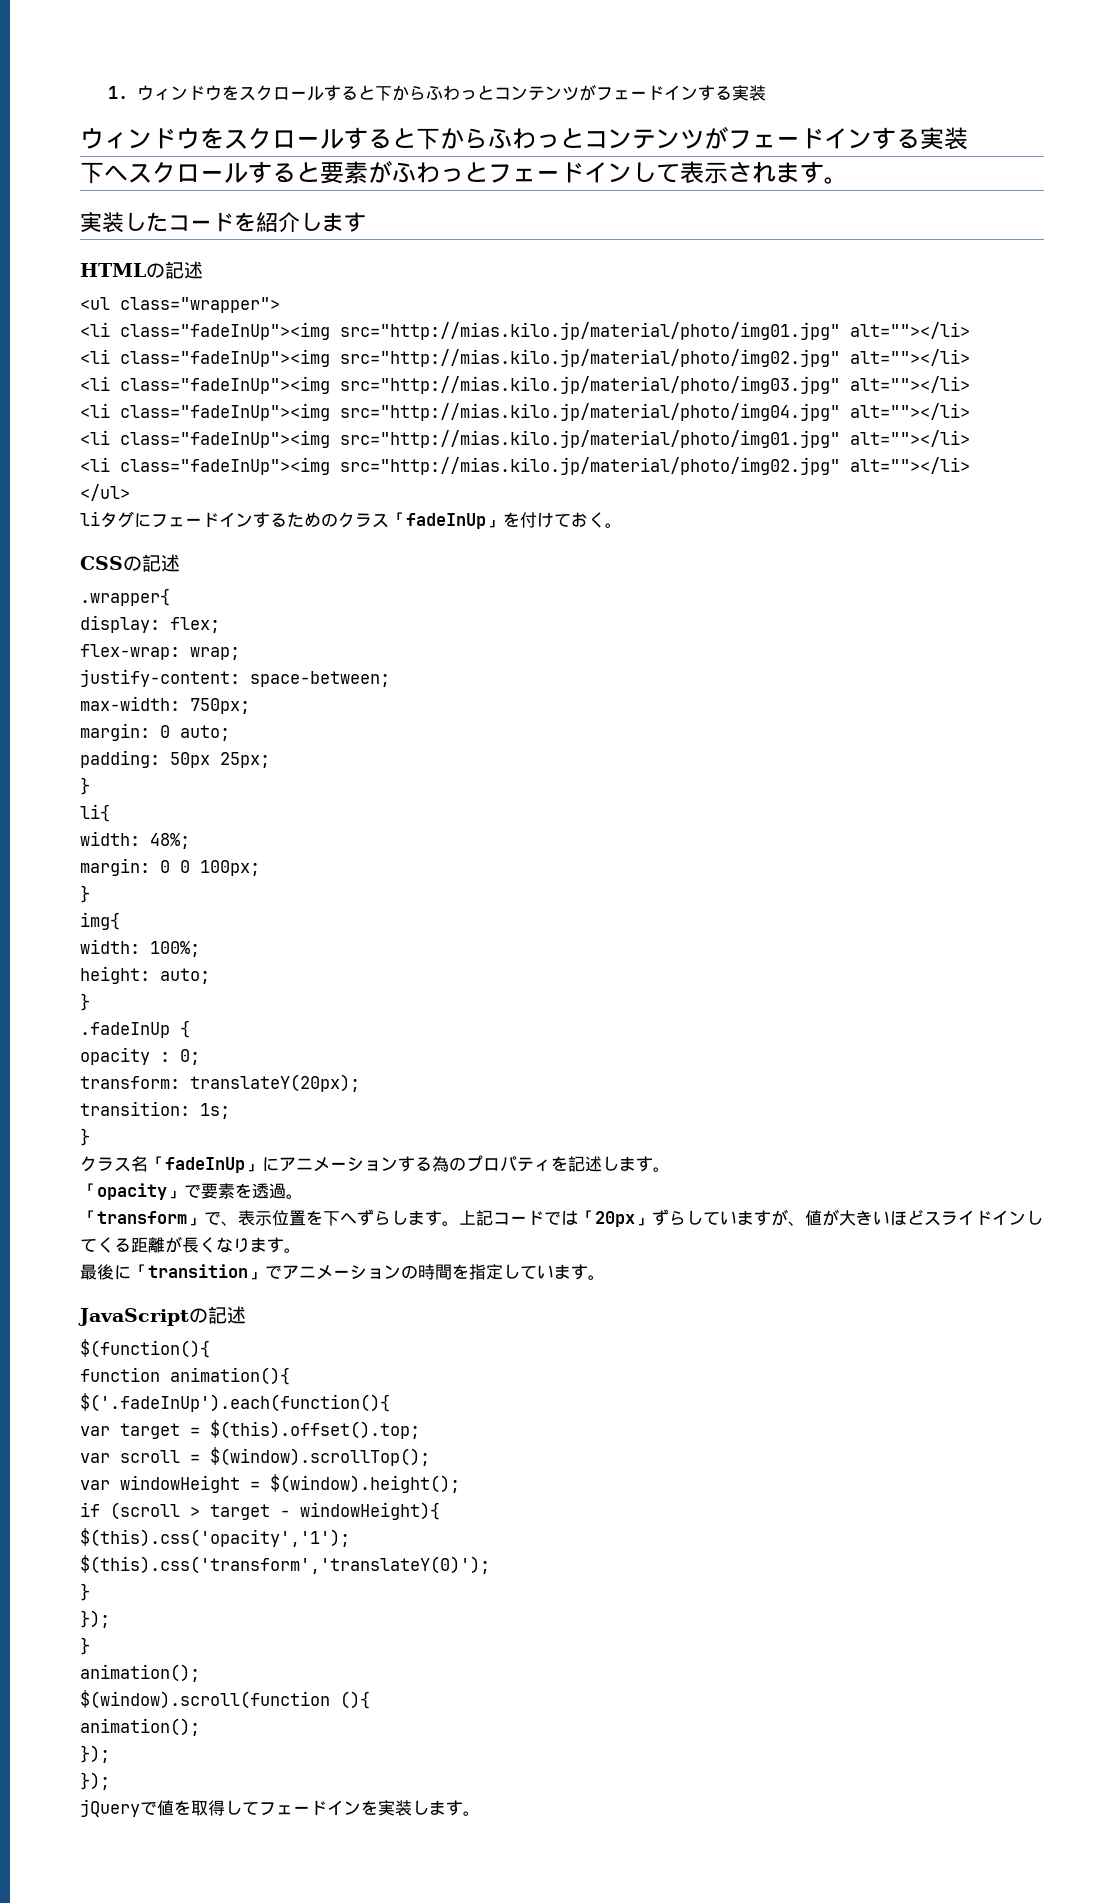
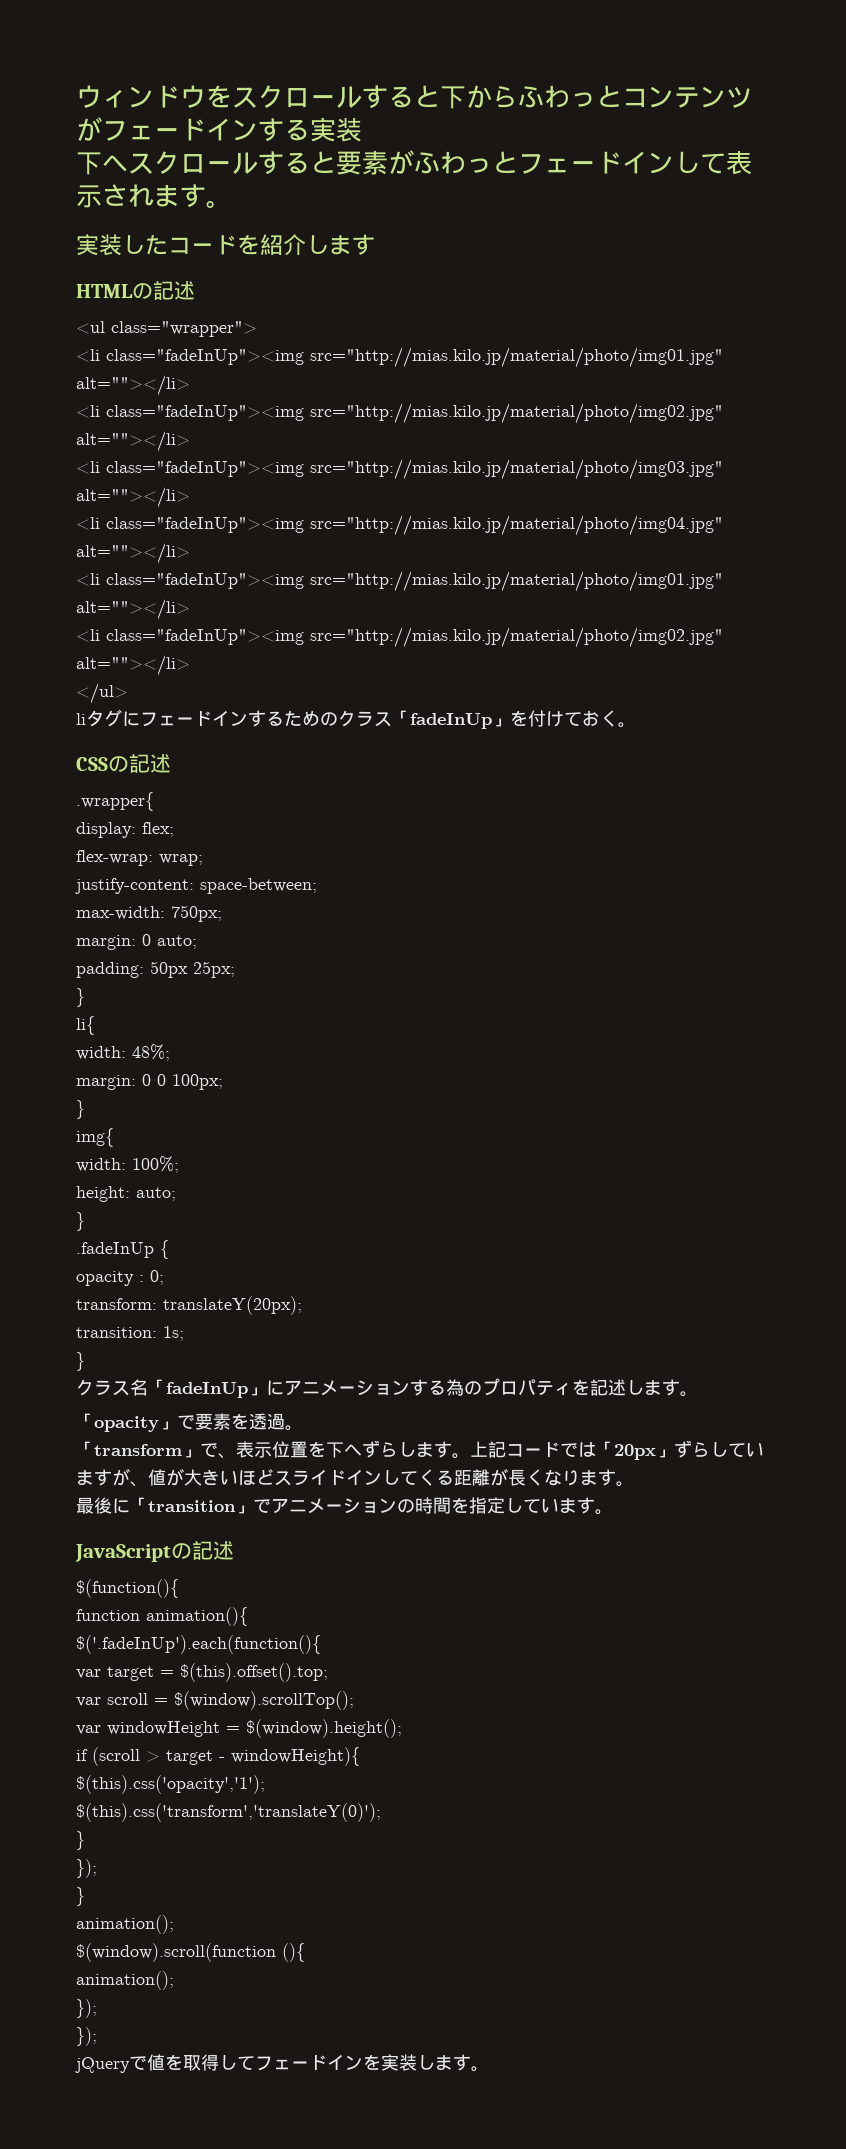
[108,84,766,101] 1.ウィンドウをスクロールすると下からふわっとコンテンツがフェードインする実装 // -> (76, 96) none

